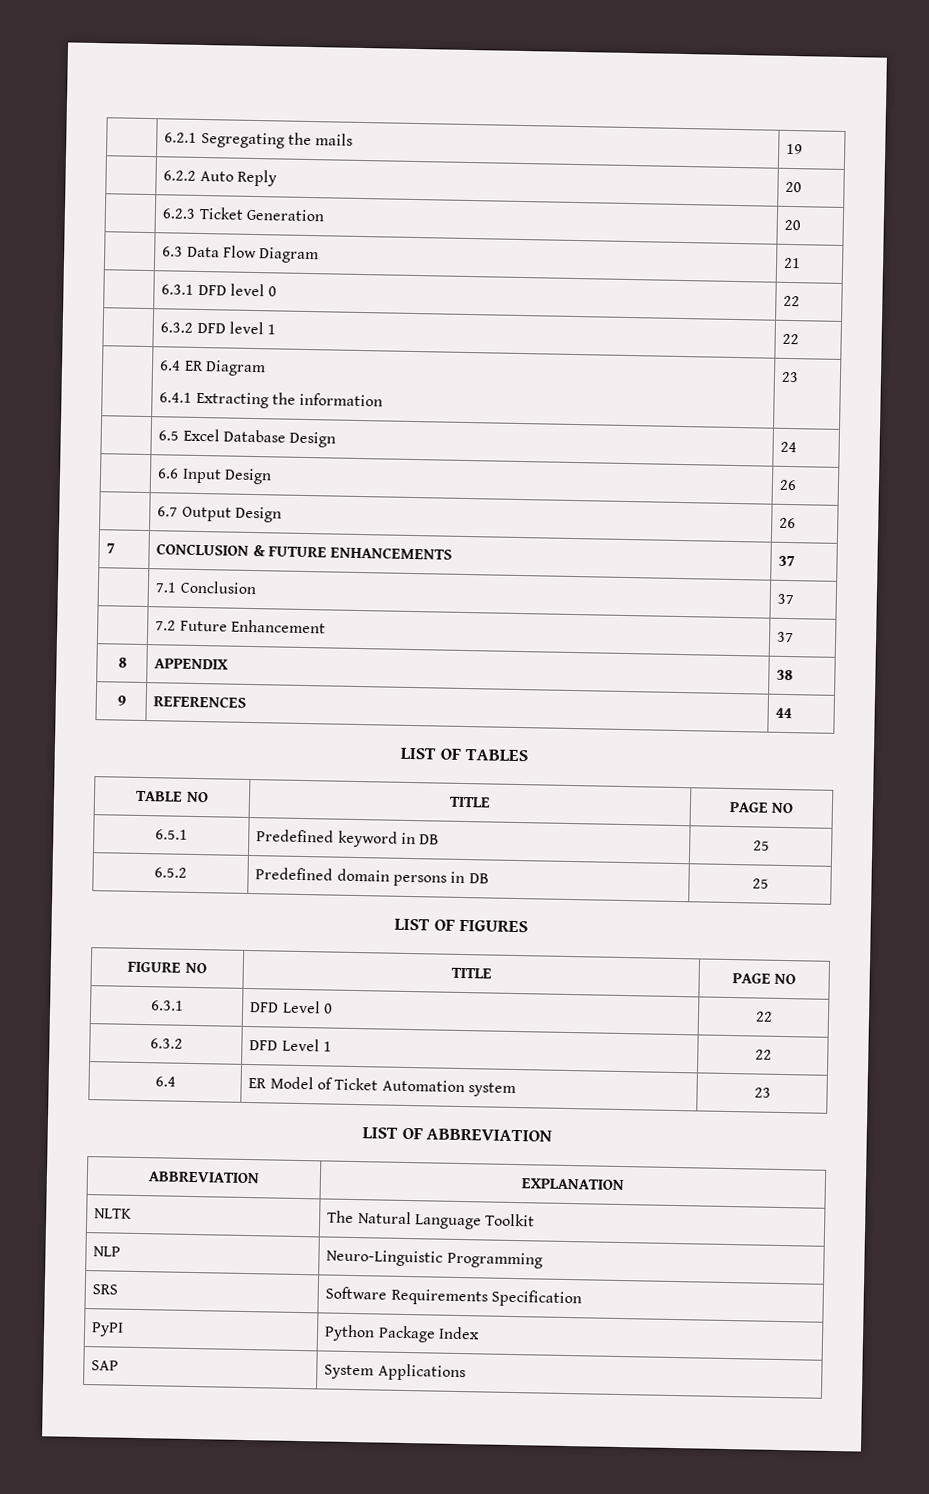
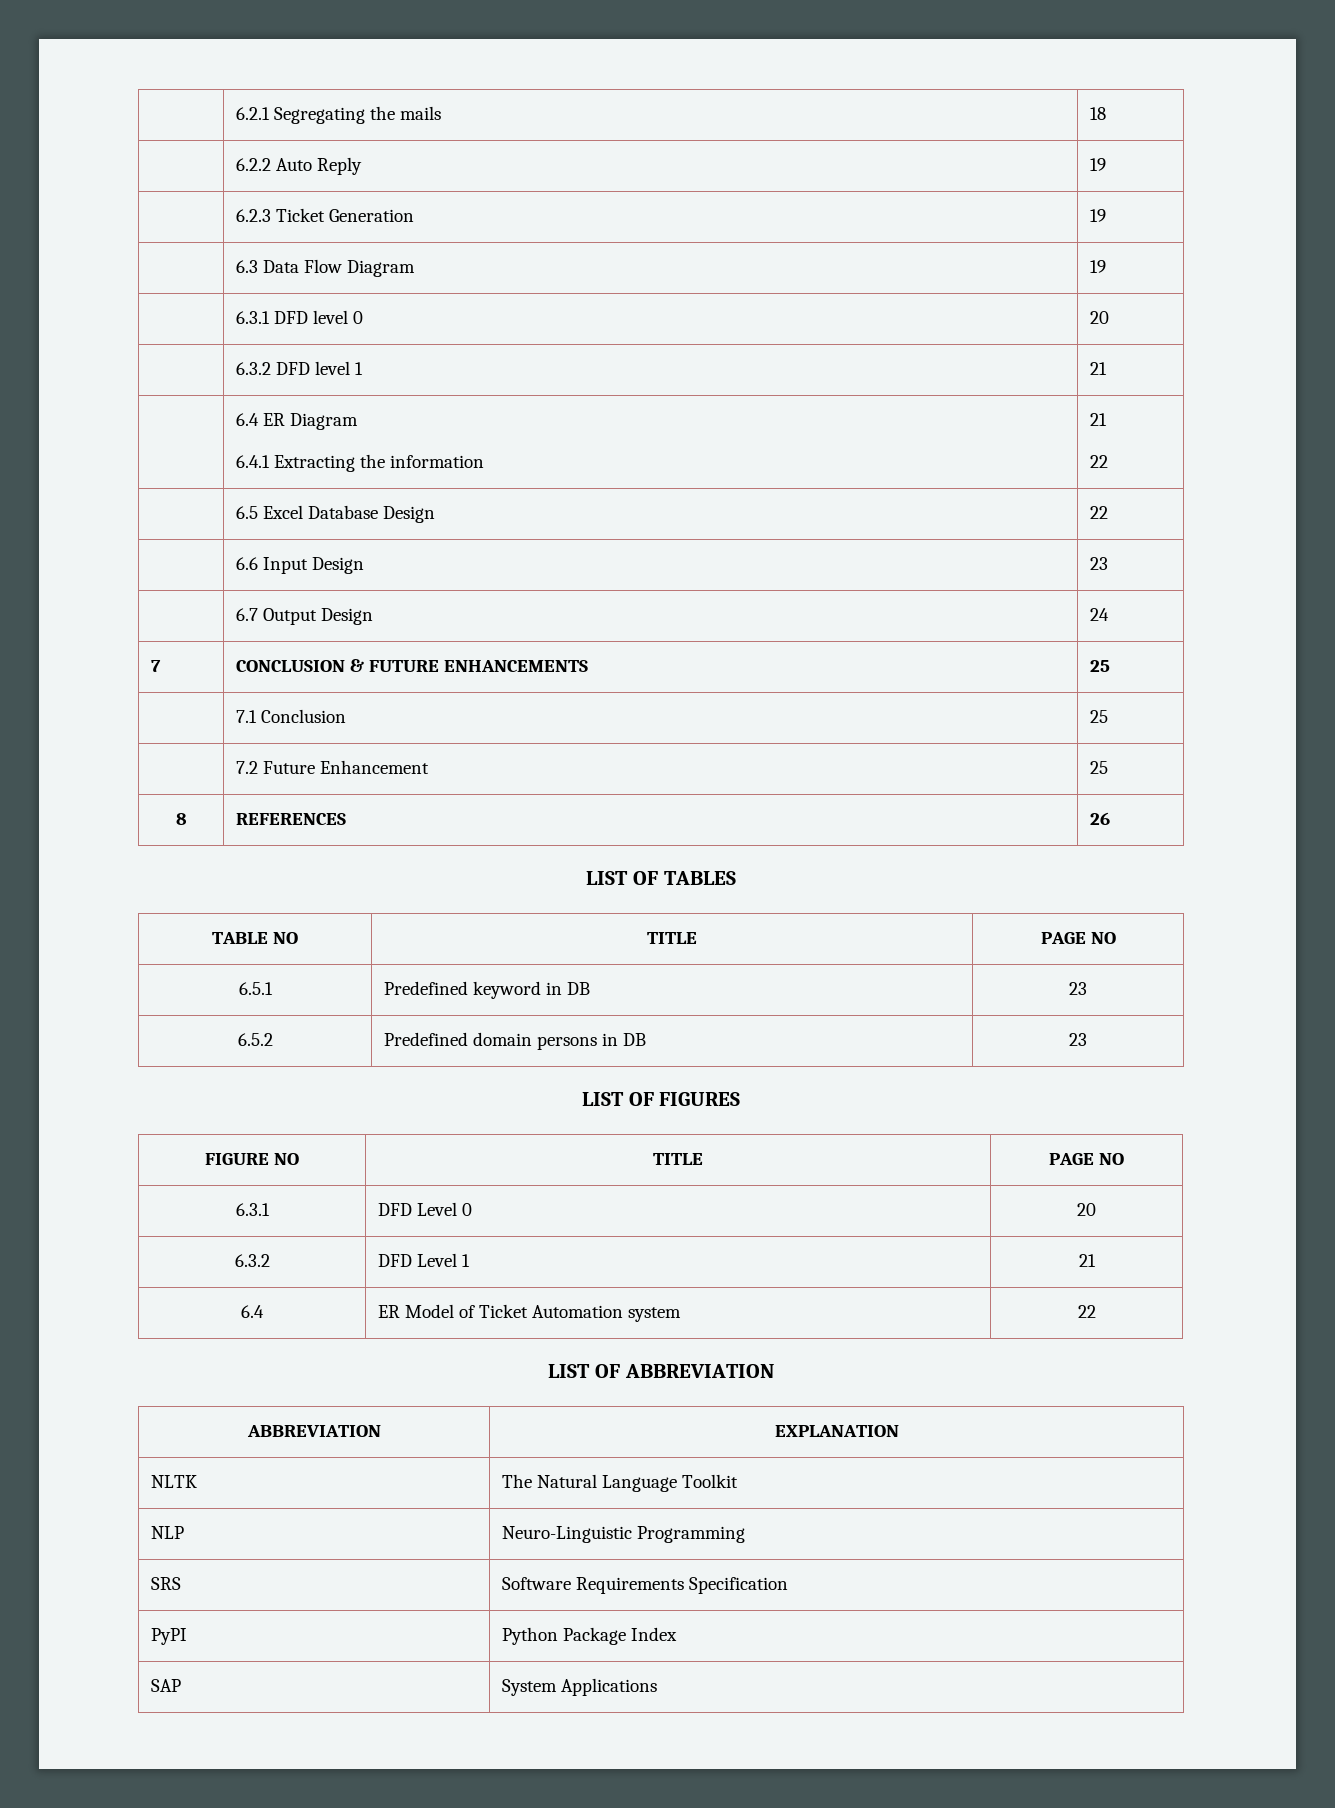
[786,143,804,155] 19 -> [1090,107,1107,120] 18
[785,181,803,193] 20 -> [1090,158,1107,171] 19
[784,219,802,231] 20 -> [1090,209,1107,222] 19
[784,257,802,269] 21 -> [1090,260,1107,273] 19
[783,295,801,307] 22 -> [1090,311,1110,324] 20
[782,333,800,345] 22 -> [1090,362,1108,375] 21
[781,371,800,383] 23 -> [1090,413,1108,426] [1090,455,1109,468] 21 // 22
[780,441,798,453] 24 -> [1090,506,1109,519] 22
[779,479,798,491] 26 -> [1090,557,1109,570] 23
[779,517,797,529] 26 -> [1090,608,1110,621] 24
[778,555,796,567] 37 -> [1090,660,1111,672] 25
[777,593,795,605] 37 -> [1090,710,1109,723] 25
[777,631,795,643] 37 -> [1090,761,1109,774] 25
[154,658,229,670] [776,669,794,681] [116,695,126,706] | APPENDIX | 38 // 9 -> (187, 819) none
[775,707,793,719] 44 -> [1090,812,1111,825] 26
[752,840,770,851] 25 -> [1069,982,1087,995] 23
[751,878,769,889] 25 -> [1069,1033,1087,1046] 23
[754,1011,773,1022] 22 -> [1077,1203,1096,1216] 20
[754,1049,772,1060] 22 -> [1078,1254,1096,1267] 21
[753,1087,771,1098] 23 -> [1077,1305,1096,1318] 22

